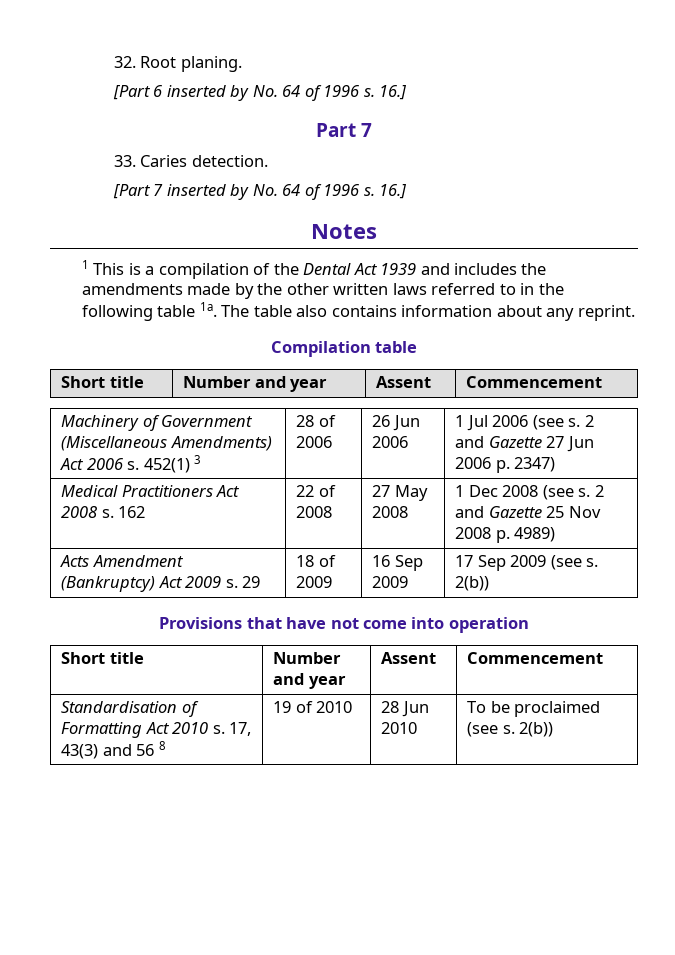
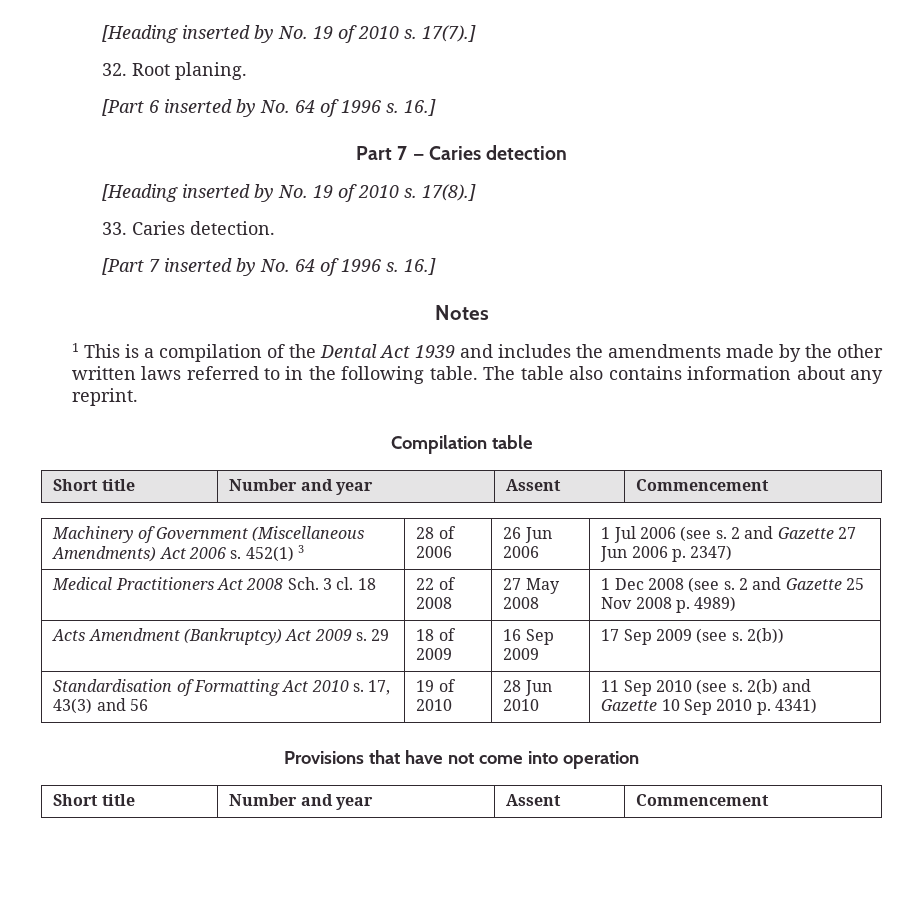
(113, 62) none -> [102,25,477,43] [Heading inserted by No. 19 of 2010 s. 17(7).] //
(373, 130) none -> [412,145,568,160] [102,184,477,202] — Caries detection // [Heading inserted by No. 19 of 2010 s. 17(8).]
[157,302,217,317] table 1a. -> [429,366,478,380] table.
[101,506,146,518] s. 162 -> [287,577,376,590] Sch. 3 cl. 18
(490, 583) none -> [53,679,391,696] [53,698,149,714] [416,679,456,692] [416,699,453,711] [503,680,552,696] [503,699,540,711] [601,679,812,696] [601,698,818,715] // Standardisation of Formatting Act 2010 s. 17, 43(3) and 56 | 19 of 2010 | 28 Jun 2010 | 11 Sep 2010 (see s. 2(b) and Gazette 10 Sep 2010 p. 4341)
[61,701,199,717] [61,722,252,738] [61,741,166,759] [273,701,353,713] [381,701,429,717] [381,722,418,734] [467,701,601,717] [467,722,554,737] // Standardisation of Formatting Act 2010 s. 17, 43(3) and 56 8 | 19 of 2010 | 28 Jun 2010 | To be proclaimed (see s. 2(b)) -> (770, 800) none

